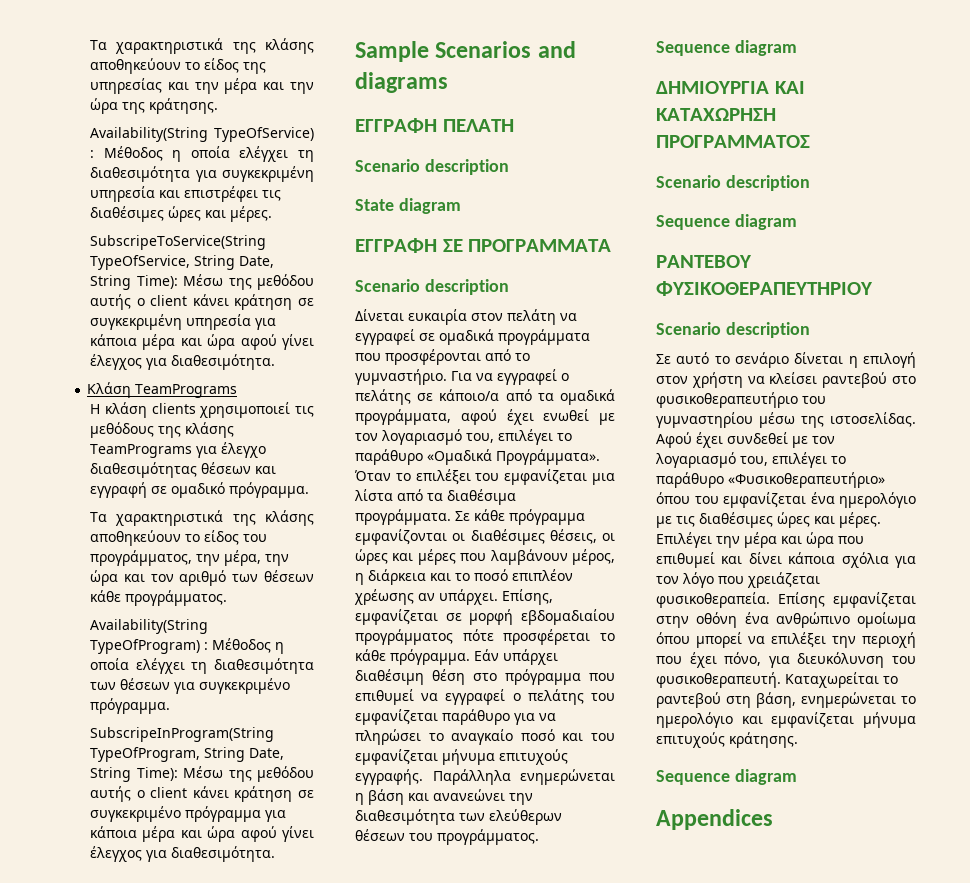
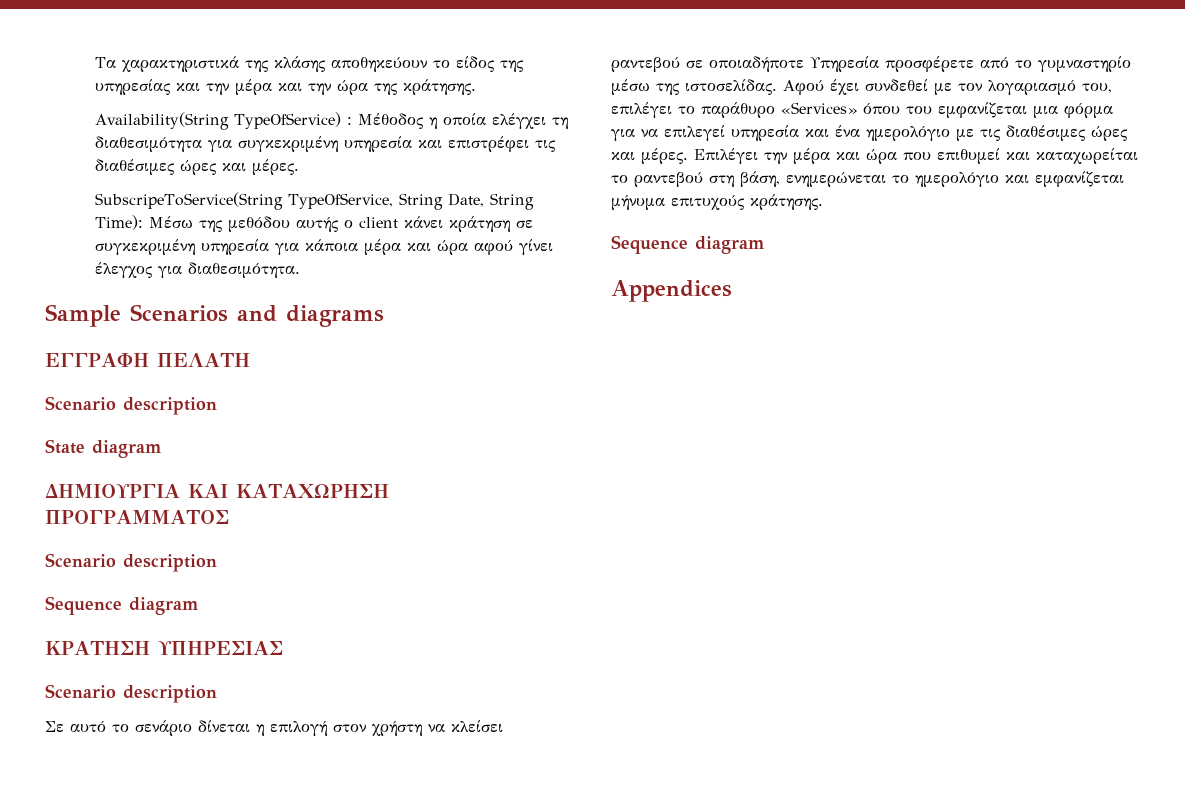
[87,382,238,398] [90,402,314,418] [90,422,235,438] [90,442,267,458] [90,462,277,478] [90,482,310,498] [90,510,314,526] [90,530,268,546] [90,550,290,566] [90,570,314,586] [90,590,228,606] [90,619,209,634] [90,638,285,654] [90,658,314,674] [90,678,291,694] [90,698,171,714] [90,727,275,742] [90,747,285,762] [90,766,314,782] [90,786,314,802] [90,806,287,822] [90,826,314,842] [90,846,276,862] // Κλάση TeamPrograms // Η κλάση clients χρησιμοποιεί τις μεθόδους της κλάσης TeamPrograms για έλεγχο διαθεσιμότητας θέσεων και εγγραφή σε ομαδικό πρόγραμμα. // Τα χαρακτηριστικά της κλάσης αποθηκεύουν το είδος του προγράμματος, την μέρα, την ώρα και τον αριθμό των θέσεων κάθε προγράμματος. // Availability(String TypeOfProgram) : Μέθοδος η οποία ελέγχει τη διαθεσιμότητα των θέσεων για συγκεκριμένο πρόγραμμα. // SubscripeInProgram(String TypeOfProgram, String Date, String Time): Μέσω της μεθόδου αυτής ο client κάνει κράτηση σε συγκεκριμένο πρόγραμμα για κάποια μέρα και ώρα αφού γίνει έλεγχος για διαθεσιμότητα. -> (301, 270) none
[355,238,612,253] [355,279,509,295] [355,309,577,325] [355,329,590,345] [355,349,530,365] [355,369,569,385] [355,389,615,405] [355,409,615,425] [355,429,572,445] [355,449,600,465] [354,469,615,485] [354,489,516,505] [355,509,585,525] [355,529,615,545] [355,549,615,565] [355,569,573,585] [354,589,553,605] [355,609,615,625] [355,629,615,645] [355,649,558,665] [355,669,615,685] [355,689,615,705] [355,709,556,725] [355,729,615,745] [355,749,568,765] [355,769,615,785] [355,789,533,805] [355,809,562,825] [355,829,539,845] [656,40,797,56] // ΕΓΓΡΑΦΗ ΣΕ ΠΡΟΓΡΑΜΜΑΤΑ // Scenario description // Δίνεται ευκαιρία στον πελάτη να εγγραφεί σε ομαδικά προγράμματα που προσφέρονται από το γυμναστήριο. Για να εγγραφεί ο πελάτης σε κάποιο/α από τα ομαδικά προγράμματα, αφού έχει ενωθεί με τον λογαριασμό του, επιλέγει το παράθυρο «Ομαδικά Προγράμματα». Όταν το επιλέξει του εμφανίζεται μια λίστα από τα διαθέσιμα προγράμματα. Σε κάθε πρόγραμμα εμφανίζονται οι διαθέσιμες θέσεις, οι ώρες και μέρες που λαμβάνουν μέρος, η διάρκεια και το ποσό επιπλέον χρέωσης αν υπάρχει. Επίσης, εμφανίζεται σε μορφή εβδομαδιαίου προγράμματος πότε προσφέρεται το κάθε πρόγραμμα. Εάν υπάρχει διαθέσιμη θέση στο πρόγραμμα που επιθυμεί να εγγραφεί ο πελάτης του εμφανίζεται παράθυρο για να πληρώσει το αναγκαίο ποσό και του εμφανίζεται μήνυμα επιτυχούς εγγραφής. Παράλληλα ενημερώνεται η βάση και ανανεώνει την διαθεσιμότητα των ελεύθερων θέσεων του προγράμματος. // Sequence diagram -> (161, 449) none
[656,255,752,268] [656,281,873,296] ΡΑΝΤΕΒΟΥ ΦΥΣΙΚΟΘΕΡΑΠΕΥΤΗΡΙΟΥ -> [45,641,283,655] ΚΡΑΤΗΣΗ ΥΠΗΡΕΣΙΑΣ
[892,376,916,384] [656,392,826,408] [656,412,753,428] στο φυσικοθεραπευτήριο του γυμναστηρίου -> [686,56,1131,72] σε οποιαδήποτε Υπηρεσία προσφέρετε από το γυμναστηρίο
[728,472,885,488] «Φυσικοθεραπευτήριο» -> [781,102,858,114] «Services»
(806, 500) none -> [1033,103,1113,118] [611,125,829,141] μια φόρμα για να επιλεγεί υπηρεσία και
[748,552,916,568] [656,572,820,588] [656,592,916,608] [656,612,916,628] [656,632,916,648] [656,652,916,668] [656,672,879,688] δίνει κάποια σχόλια για τον λόγο που χρειάζεται φυσικοθεραπεία. Επίσης εμφανίζεται στην οθόνη ένα ανθρώπινο ομοίωμα όπου μπορεί να επιλέξει την περιοχή που έχει πόνο, για διευκόλυνση του φυσικοθεραπευτή. Καταχωρείται -> [1036,148,1138,164] καταχωρείται

